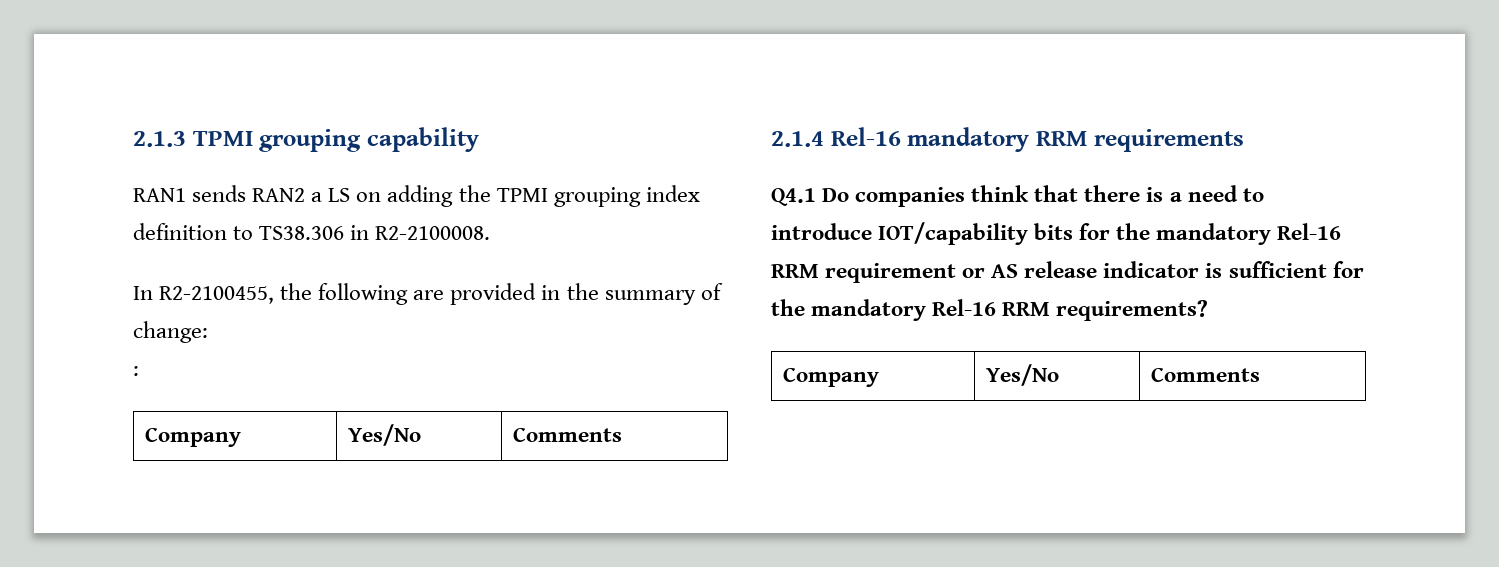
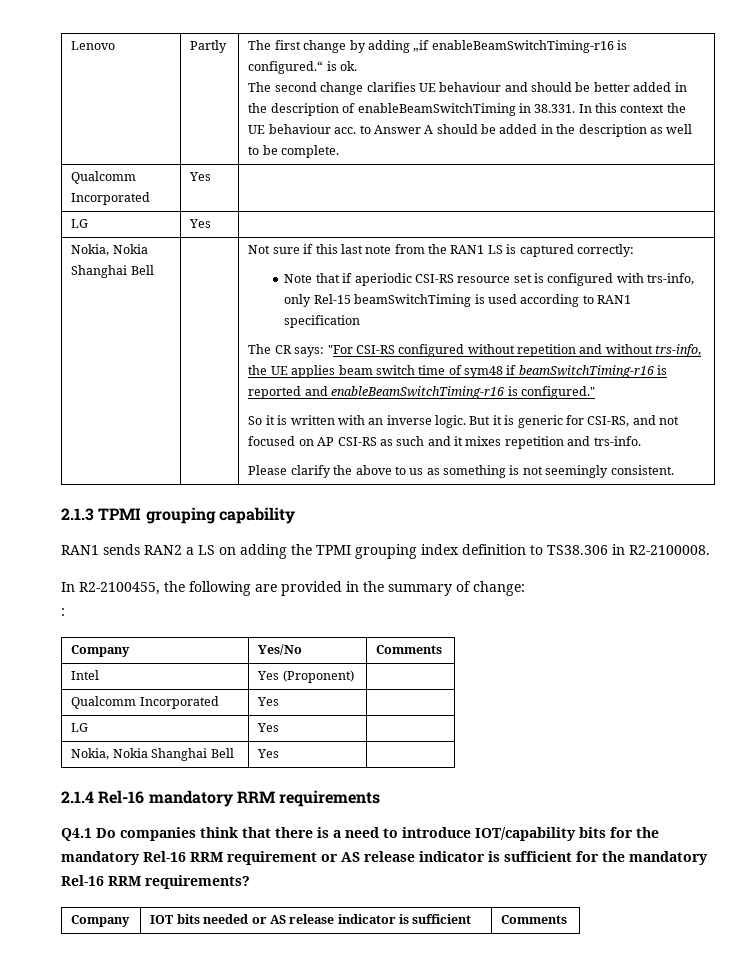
(133, 139) none -> [71,41,116,50] [190,40,228,53] [248,40,628,53] [248,61,358,74] [248,82,687,95] [248,103,686,116] [248,124,693,137] [248,145,340,158] [71,171,137,184] [71,192,151,205] [189,172,212,181] [71,219,89,228] [189,219,212,228] [71,244,148,256] [71,265,154,278] [248,244,634,257] [284,273,695,286] [284,294,632,307] [284,315,361,328] [248,344,702,357] [248,365,668,378] [248,386,595,399] [248,415,680,428] [248,436,641,449] [248,465,674,478] Lenovo | Partly | The first change by adding „if enableBeamSwitchTiming-r16 is configured.“ is ok. // The second change clarifies UE behaviour and should be better added in the description of enableBeamSwitchTiming in 38.331. In this context the UE behaviour acc. to Answer A should be added in the description as well to be complete. // Qualcomm Incorporated | Yes | // LG | Yes | // Nokia, Nokia Shanghai Bell | | Not sure if this last note from the RAN1 LS is captured correctly: // Note that if aperiodic CSI-RS resource set is configured with trs-info, only Rel-15 beamSwitchTiming is used according to RAN1 specification // The CR says: "For CSI-RS configured without repetition and without trs-info, the UE applies beam switch time of sym48 if beamSwitchTiming-r16 is reported and enableBeamSwitchTiming-r16 is configured." // So it is written with an inverse logic. But it is generic for CSI-RS, and not focused on AP CSI-RS as such and it mixes repetition and trs-info. // Please clarify the above to us as something is not seemingly consistent. //
(623, 434) none -> [71,670,100,680] [257,670,354,683] [71,696,219,709] [257,697,280,706] [71,723,89,732] [257,723,280,732] [71,748,234,761] [257,749,280,758] // Intel | Yes (Proponent) | // Qualcomm Incorporated | Yes | // LG | Yes | // Nokia, Nokia Shanghai Bell | Yes |
[986,364,1060,386] Yes/No -> [150,914,472,924] IOT bits needed or AS release indicator is sufficient

